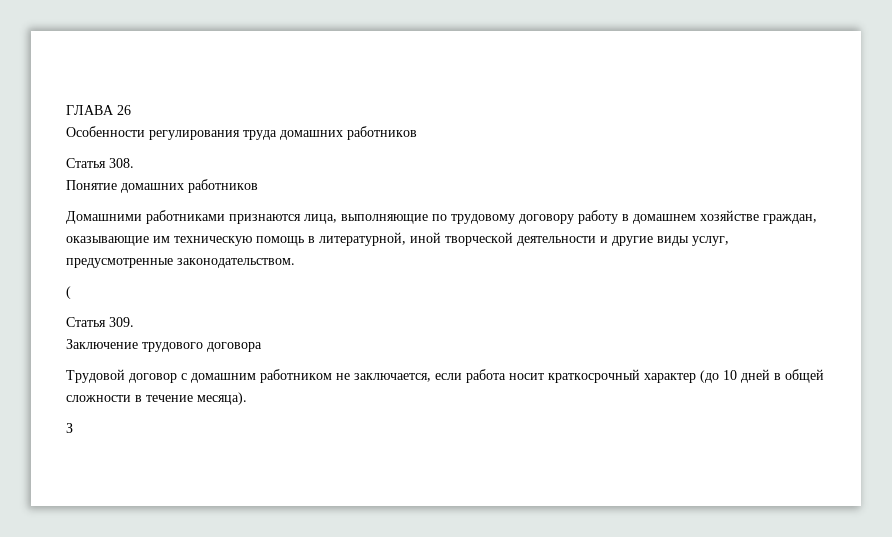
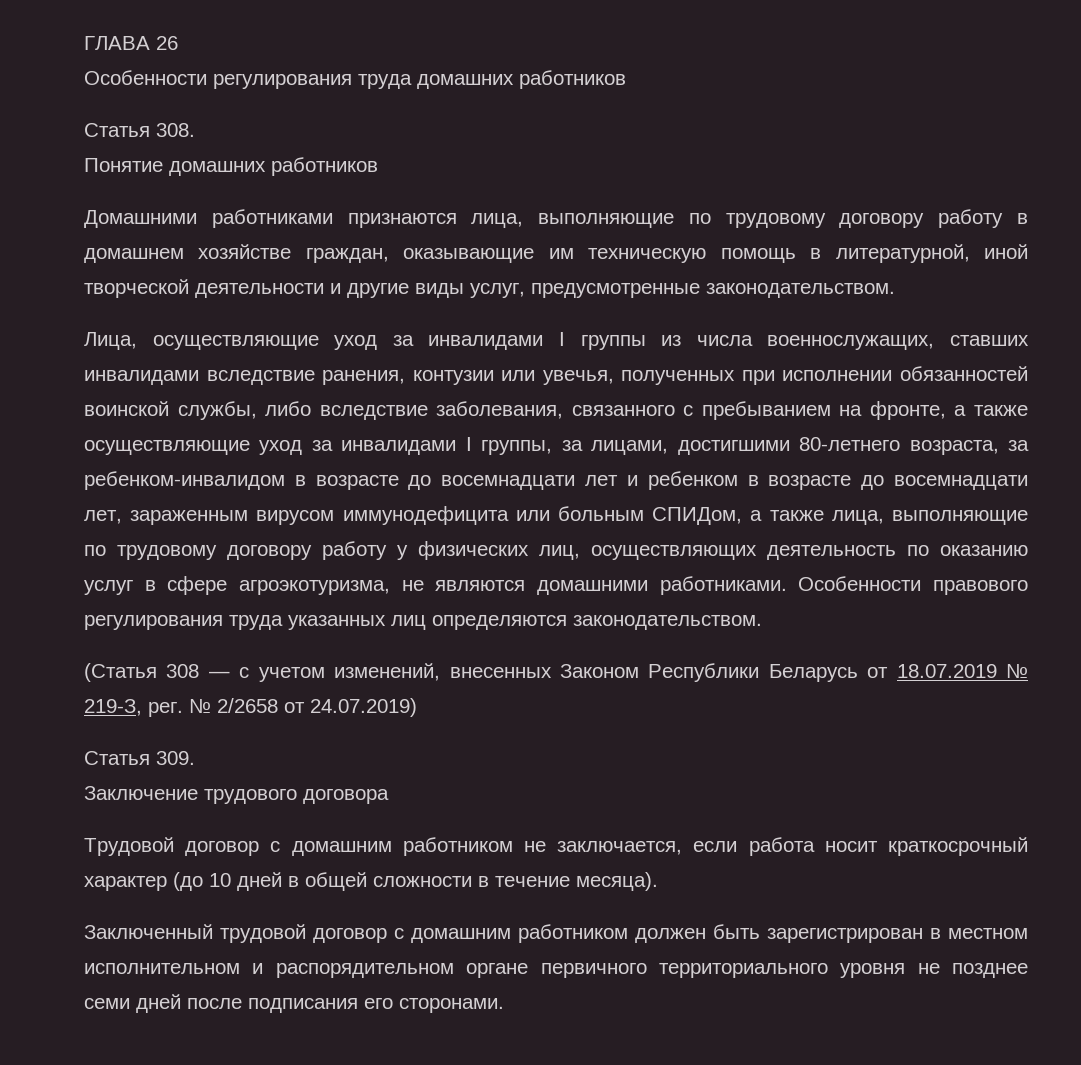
[66,286,71,299] ( -> [84,332,1030,350] [84,366,1028,385] [84,401,1028,420] [84,437,1029,455] [84,471,1029,490] [84,506,1029,525] [84,541,1028,560] [84,576,1028,595] [84,615,762,630] [84,663,1028,682] [84,698,417,717] Лица, осуществляющие уход за инвалидами I группы из числа военнослужащих, ставших инвалидами вследствие ранения, контузии или увечья, полученных при исполнении обязанностей воинской службы, либо вследствие заболевания, связанного с пребыванием на фронте, а также осуществляющие уход за инвалидами I группы, за лицами, достигшими 80-летнего возраста, за ребенком-инвалидом в возрасте до восемнадцати лет и ребенком в возрасте до восемнадцати лет, зараженным вирусом иммунодефицита или больным СПИДом, а также лица, выполняющие по трудовому договору работу у физических лиц, осуществляющих деятельность по оказанию услуг в сфере агроэкотуризма, не являются домашними работниками. Особенности правового регулирования труда указанных лиц определяются законодательством. // (Статья 308 — с учетом изменений, внесенных Законом Республики Беларусь от 18.07.2019 № 219-З, рег. № 2/2658 от 24.07.2019)
[66,423,73,433] З -> [84,924,1028,943] [84,963,1028,978] [84,994,504,1013] Заключенный трудовой договор с домашним работником должен быть зарегистрирован в местном исполнительном и распорядительном органе первичного территориального уровня не позднее семи дней после подписания его сторонами.

